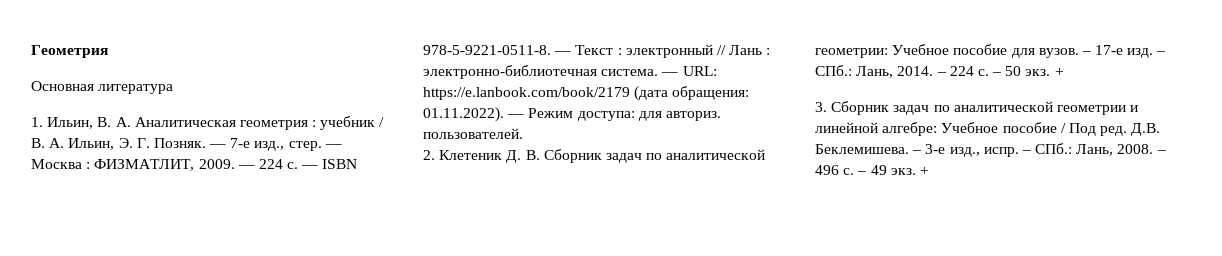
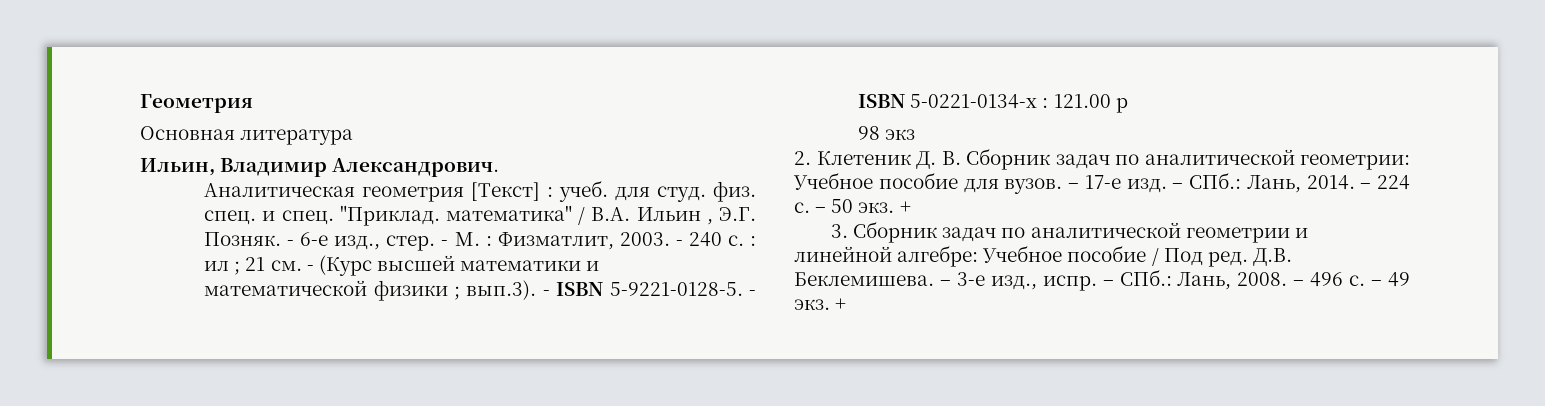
[31,116,385,130] [31,138,342,151] [31,159,358,171] [423,44,771,58] [423,65,717,79] [423,86,750,101] [423,107,721,122] [423,128,523,139] 1. Ильин, В. А. Аналитическая геометрия : учебник / В. А. Ильин, Э. Г. Позняк. — 7-е изд., стер. — Москва : ФИЗМАТЛИТ, 2009. — 224 с. — ISBN 978-5-9221-0511-8. — Текст : электронный // Лань : электронно-библиотечная система. — URL: https://e.lanbook.com/book/2179 (дата обращения: 01.11.2022). — Режим доступа: для авториз. пользователей. -> [140,158,500,177] [204,180,757,202] [204,205,757,226] [204,232,756,251] [204,255,600,276] [204,280,757,301] [858,94,1128,113] [858,126,916,140] Ильин, Владимир Александрович. // Аналитическая геометрия [Текст] : учеб. для студ. физ. спец. и спец. "Приклад. математика" / В.А. Ильин , Э.Г. Позняк. - 6-е изд., стер. - М. : Физматлит, 2003. - 240 с. : ил ; 21 см. - (Курс высшей математики и математической физики ; вып.3). - ISBN 5-9221-0128-5. - ISBN 5-0221-0134-х : 121.00 р // 98 экз

